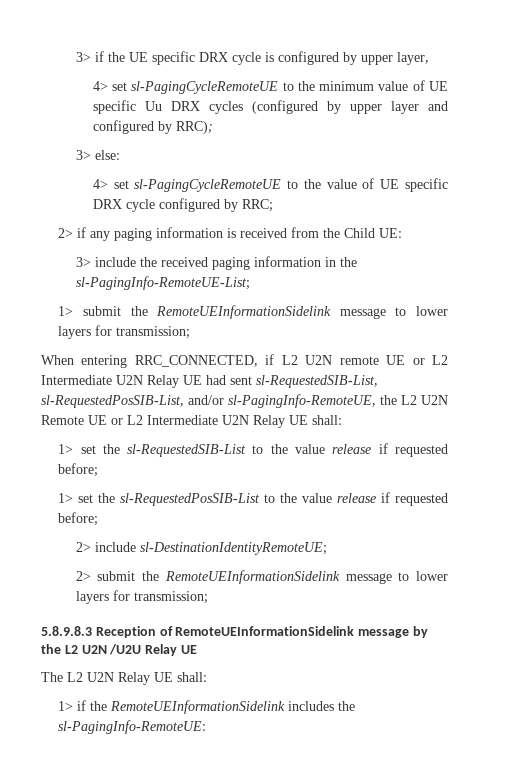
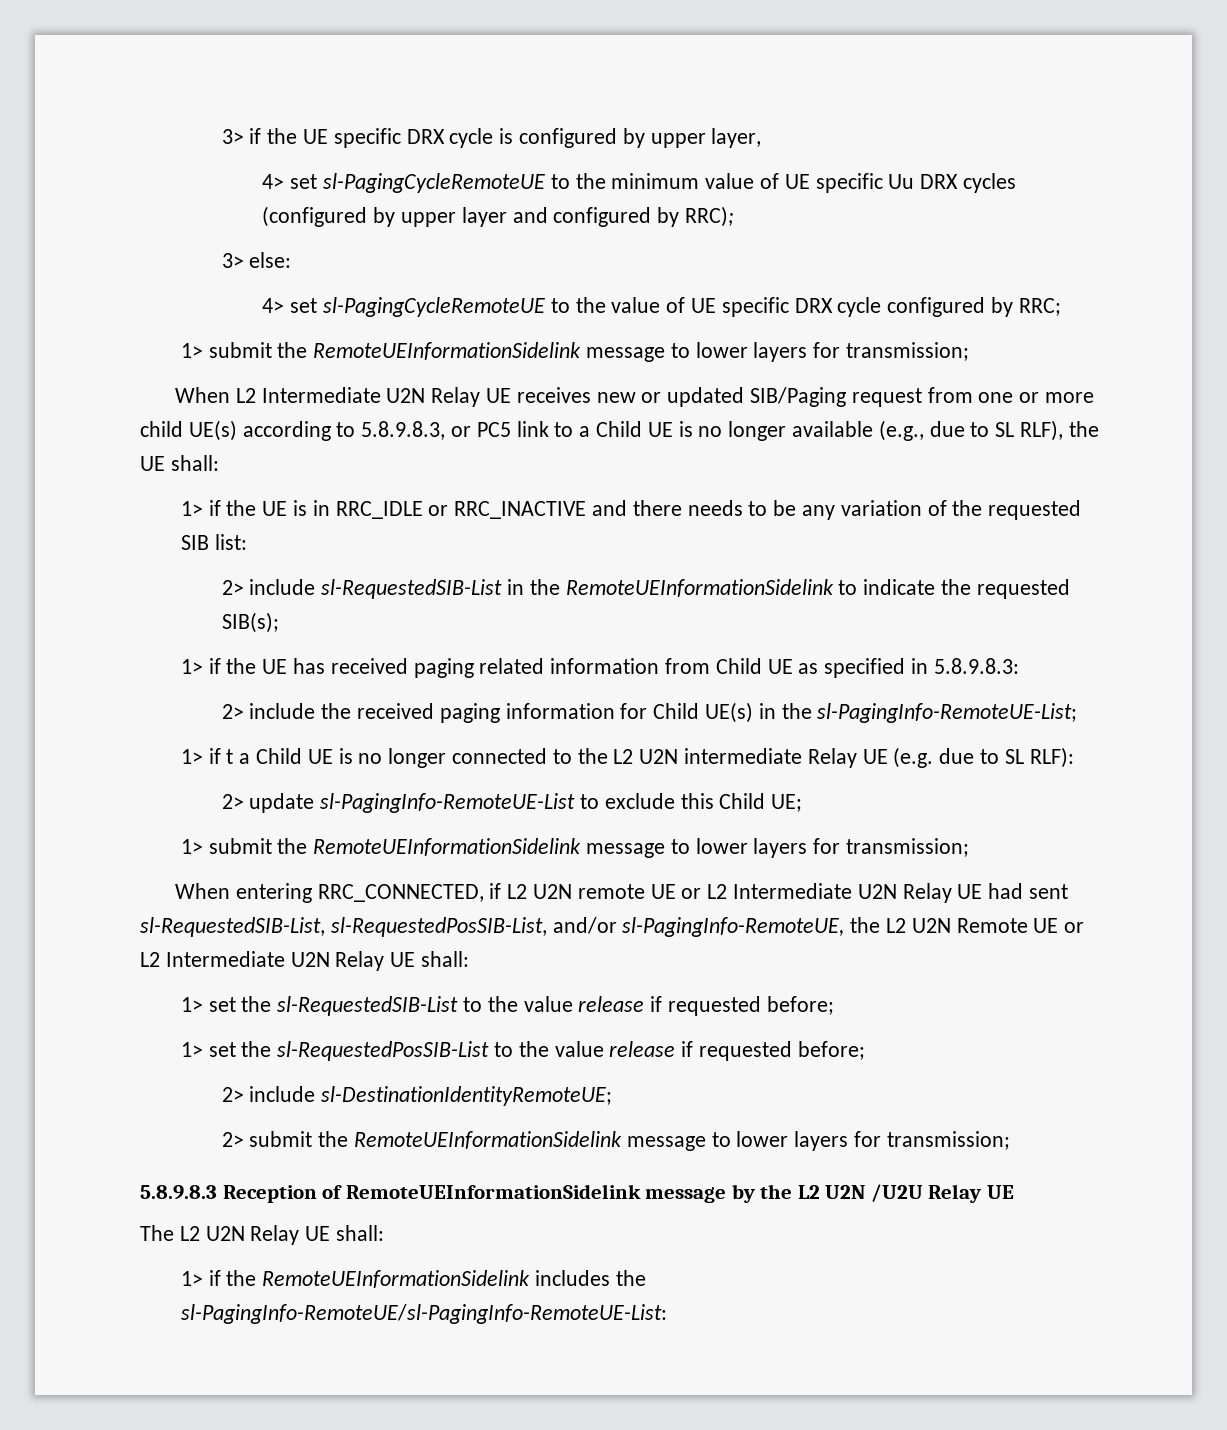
[58,227,403,241] [75,257,91,267] 2> if any paging information is received from the Child UE: // 3> -> [180,342,970,362] [174,387,1094,407] [140,420,1099,441] [140,455,219,471] [180,500,1082,520] [180,534,247,550] [221,579,1070,599] [221,612,279,633] [180,658,1019,678] [221,704,244,719] 1> submit the RemoteUEInformationSidelink message to lower layers for transmission; // When L2 Intermediate U2N Relay UE receives new or updated SIB/Paging request from one or more child UE(s) according to 5.8.9.8.3, or PC5 link to a Child UE is no longer available (e.g., due to SL RLF), the UE shall: // 1> if the UE is in RRC_IDLE or RRC_INACTIVE and there needs to be any variation of the requested SIB list: // 2> include sl-RequestedSIB-List in the RemoteUEInformationSidelink to indicate the requested SIB(s); // 1> if the UE has received paging related information from Child UE as specified in 5.8.9.8.3: // 2>
(321, 261) none -> [620,702,754,723] for Child UE(s)
(250, 283) none -> [180,747,1074,768] [221,793,803,813] // 1> if t a Child UE is no longer connected to the L2 U2N intermediate Relay UE (e.g. due to SL RLF): // 2> update sl-PagingInfo-RemoteUE-List to exclude this Child UE;
[58,720,207,734] sl-PagingInfo-RemoteUE: -> [180,1304,667,1324] sl-PagingInfo-RemoteUE/sl-PagingInfo-RemoteUE-List:

